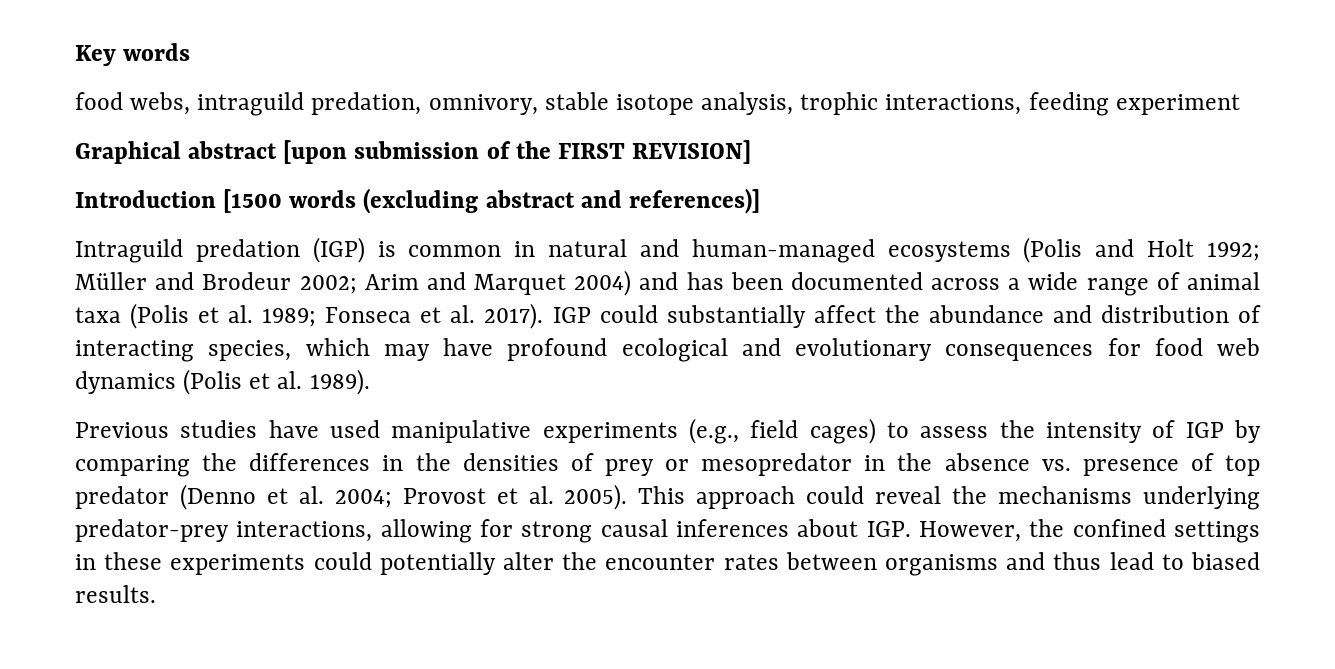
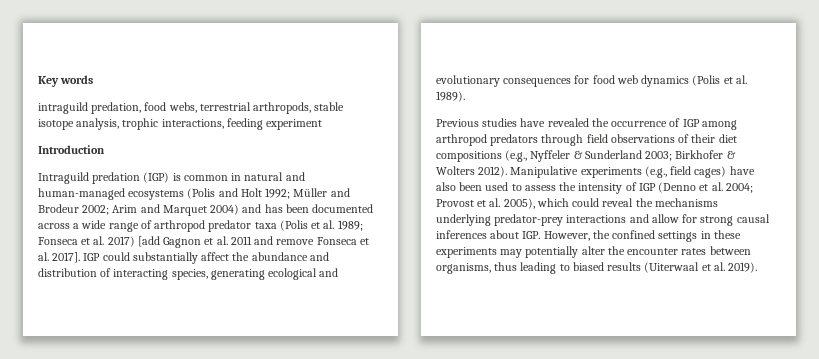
[75,92,538,116] food webs, intraguild predation, omnivory, -> [38,102,312,114] intraguild predation, food webs, terrestrial arthropods,
[75,140,752,164] [75,188,760,214] Graphical abstract [upon submission of the FIRST REVISION] // Introduction [1500 words (excluding abstract and references)] -> [38,145,105,154] Introduction
[1186,272,1260,290] animal -> [154,220,252,232] arthropod predator
[484,303,544,329] 2017). -> [107,236,369,248] [38,252,81,263] 2017) [add Gagnon et al. 2011 and remove Fonseca et al. 2017].
[305,338,608,361] which may have profound -> [210,269,265,280] generating
[330,418,876,444] used manipulative experiments (e.g., field cages) -> [547,118,737,130] [436,134,737,146] [436,150,736,162] [436,166,755,178] [436,182,509,191] revealed the occurrence of IGP among arthropod predators through field observations of their diet compositions (e.g., Nyffeler & Sunderland 2003; Birkhofer & Wolters 2012). Manipulative experiments (e.g., field cages) have also been used
[1234,420,1261,443] [75,453,1260,477] [75,486,169,509] by comparing the differences in the densities of prey or mesopredator in the absence vs. presence of top predator -> (656, 187) none
[564,484,796,510] 2005). This approach -> [503,198,569,209] 2005), which
[236,519,472,543] interactions, allowing -> [566,214,679,223] interactions and allow
[313,552,372,570] could -> [500,249,523,258] may
[885,552,1261,576] [75,585,156,603] organisms and thus lead to biased results. -> [436,262,758,274] organisms, thus leading to biased results (Uiterwaal et al. 2019).

